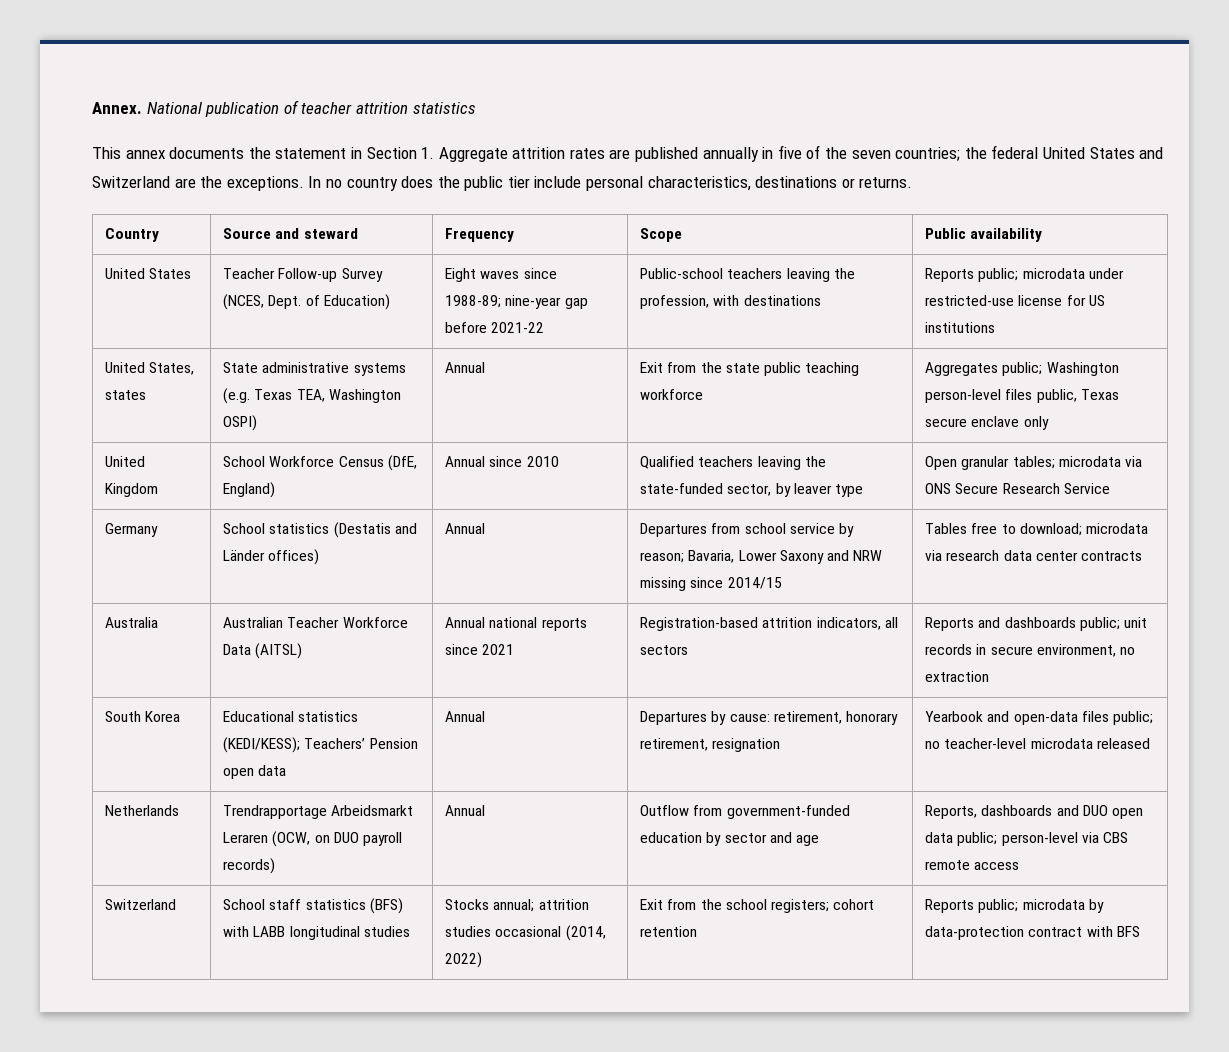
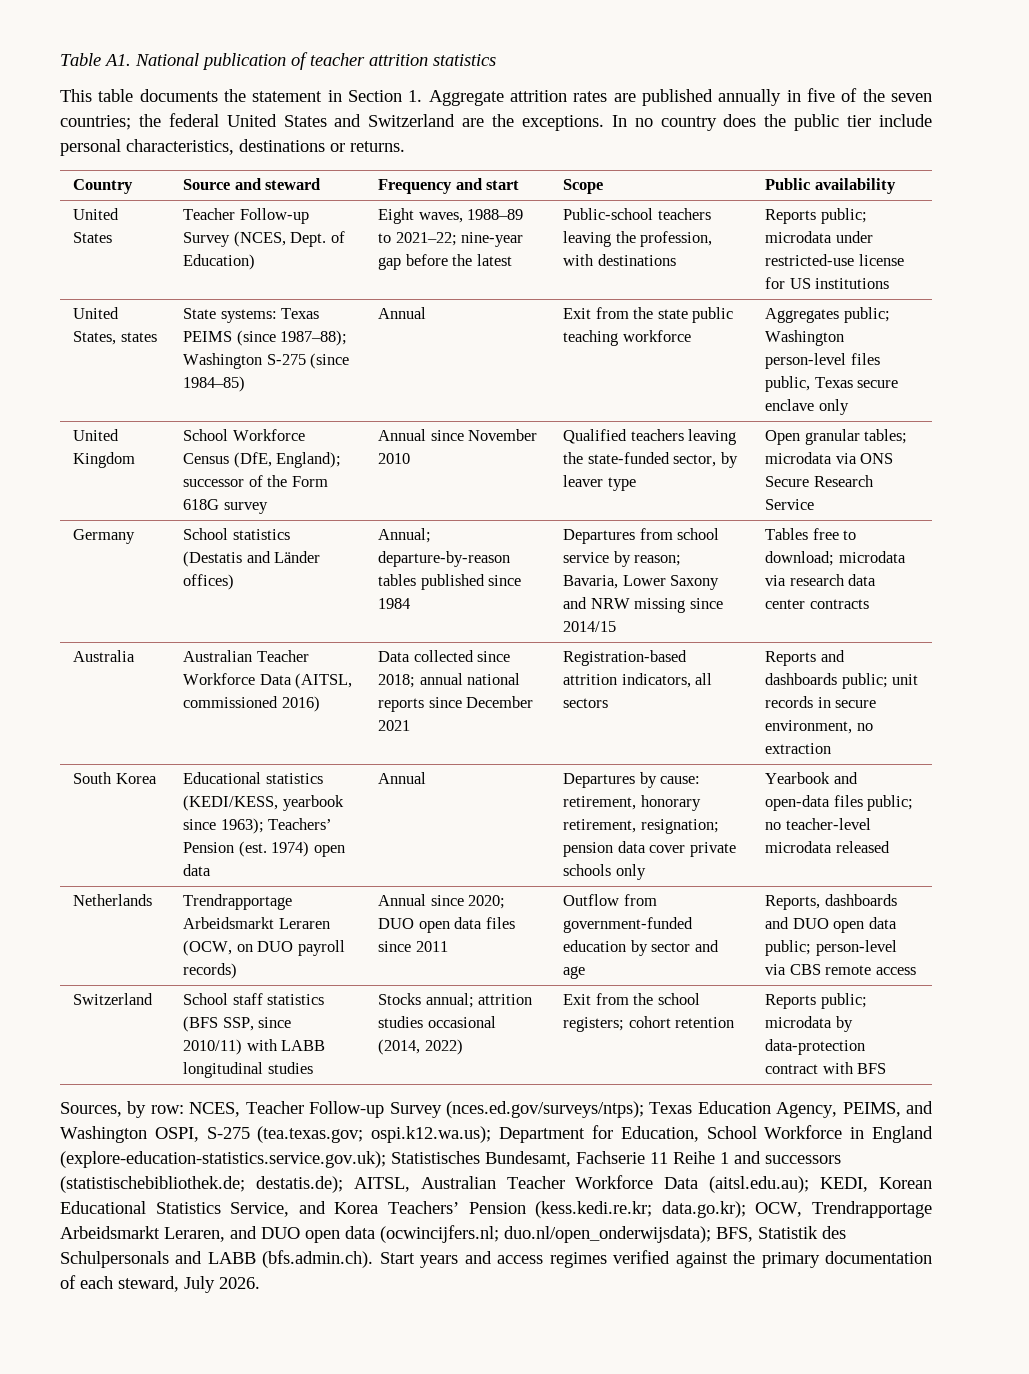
[92,102,142,114] Annex. -> [60,53,131,66] Table A1.
[125,150,165,159] annex -> [98,89,134,102] table
(515, 235) none -> [455,178,520,190] and start
[480,268,557,279] [445,295,502,308] waves since 1988-89; -> [418,209,524,223] [378,232,457,246] waves, 1988–89 to 2021–22;
[491,322,545,333] 2021-22 -> [452,254,512,266] the latest
[262,362,406,376] [223,388,401,404] [223,415,258,431] administrative systems (e.g. Texas TEA, Washington OSPI) -> [220,308,320,323] [183,330,348,346] [183,353,350,369] [183,376,246,392] systems: Texas PEIMS (since 1987–88); Washington S-275 (since 1984–85)
[223,482,276,498] [445,456,523,467] England) | Annual since -> [276,452,342,468] [183,475,328,487] [183,499,268,514] [378,429,538,441] England); successor of the Form 618G survey | Annual since November
[445,523,486,534] Annual -> [378,528,432,543] [378,551,511,567] [378,574,522,590] [378,598,411,609] Annual; departure-by-reason tables published since 1984
[255,643,303,659] [445,617,486,628] (AITSL) | Annual -> [295,673,353,689] [183,696,320,712] [378,650,511,662] [378,673,463,688] (AITSL, commissioned 2016) | Data collected since 2018; annual
(479, 649) none -> [466,696,534,708] December
[223,737,418,753] (KEDI/KESS); Teachers’ Pension -> [183,795,344,811] [183,818,333,834] [183,841,310,857] (KEDI/KESS, yearbook since 1963); Teachers’ Pension (est. 1974)
[712,738,781,752] resignation -> [640,819,719,834] [563,841,736,857] [563,864,646,880] resignation; pension data cover private schools only
(486, 810) none -> [430,895,506,909] [378,917,515,933] [378,941,448,952] since 2020; DUO open data files since 2011
[369,898,403,914] (BFS) -> [183,1016,292,1032] [183,1039,243,1055] (BFS SSP, since 2010/11)
(1140, 931) none -> [60,1101,933,1118] [60,1125,934,1143] [60,1151,841,1168] [60,1175,933,1193] [60,1201,933,1218] [60,1225,846,1243] [60,1250,932,1268] [60,1275,260,1293] // Sources, by row: NCES, Teacher Follow-up Survey (nces.ed.gov/surveys/ntps); Texas Education Agency, PEIMS, and Washington OSPI, S-275 (tea.texas.gov; ospi.k12.wa.us); Department for Education, School Workforce in England (explore-education-statistics.service.gov.uk); Statistisches Bundesamt, Fachserie 11 Reihe 1 and successors (statistischebibliothek.de; destatis.de); AITSL, Australian Teacher Workforce Data (aitsl.edu.au); KEDI, Korean Educational Statistics Service, and Korea Teachers’ Pension (kess.kedi.re.kr; data.go.kr); OCW, Trendrapportage Arbeidsmarkt Leraren, and DUO open data (ocwincijfers.nl; duo.nl/open_onderwijsdata); BFS, Statistik des Schulpersonals and LABB (bfs.admin.ch). Start years and access regimes verified against the primary documentation of each steward, July 2026.

